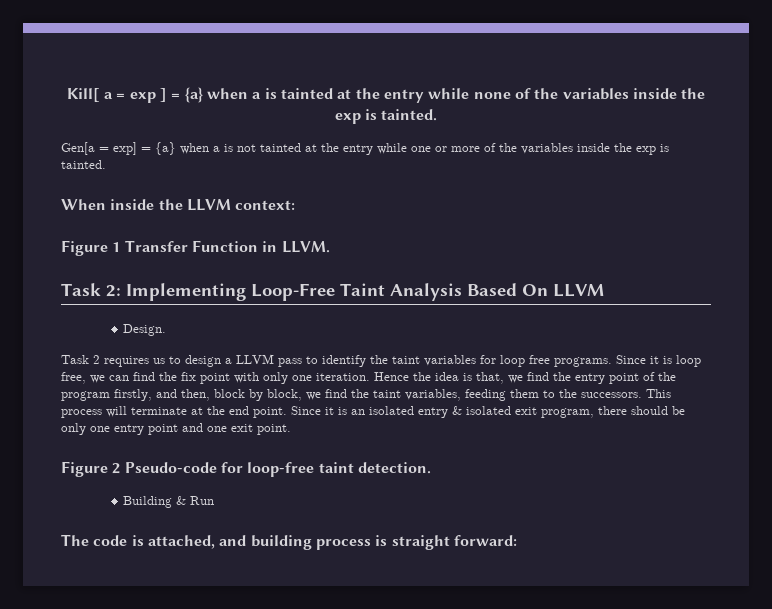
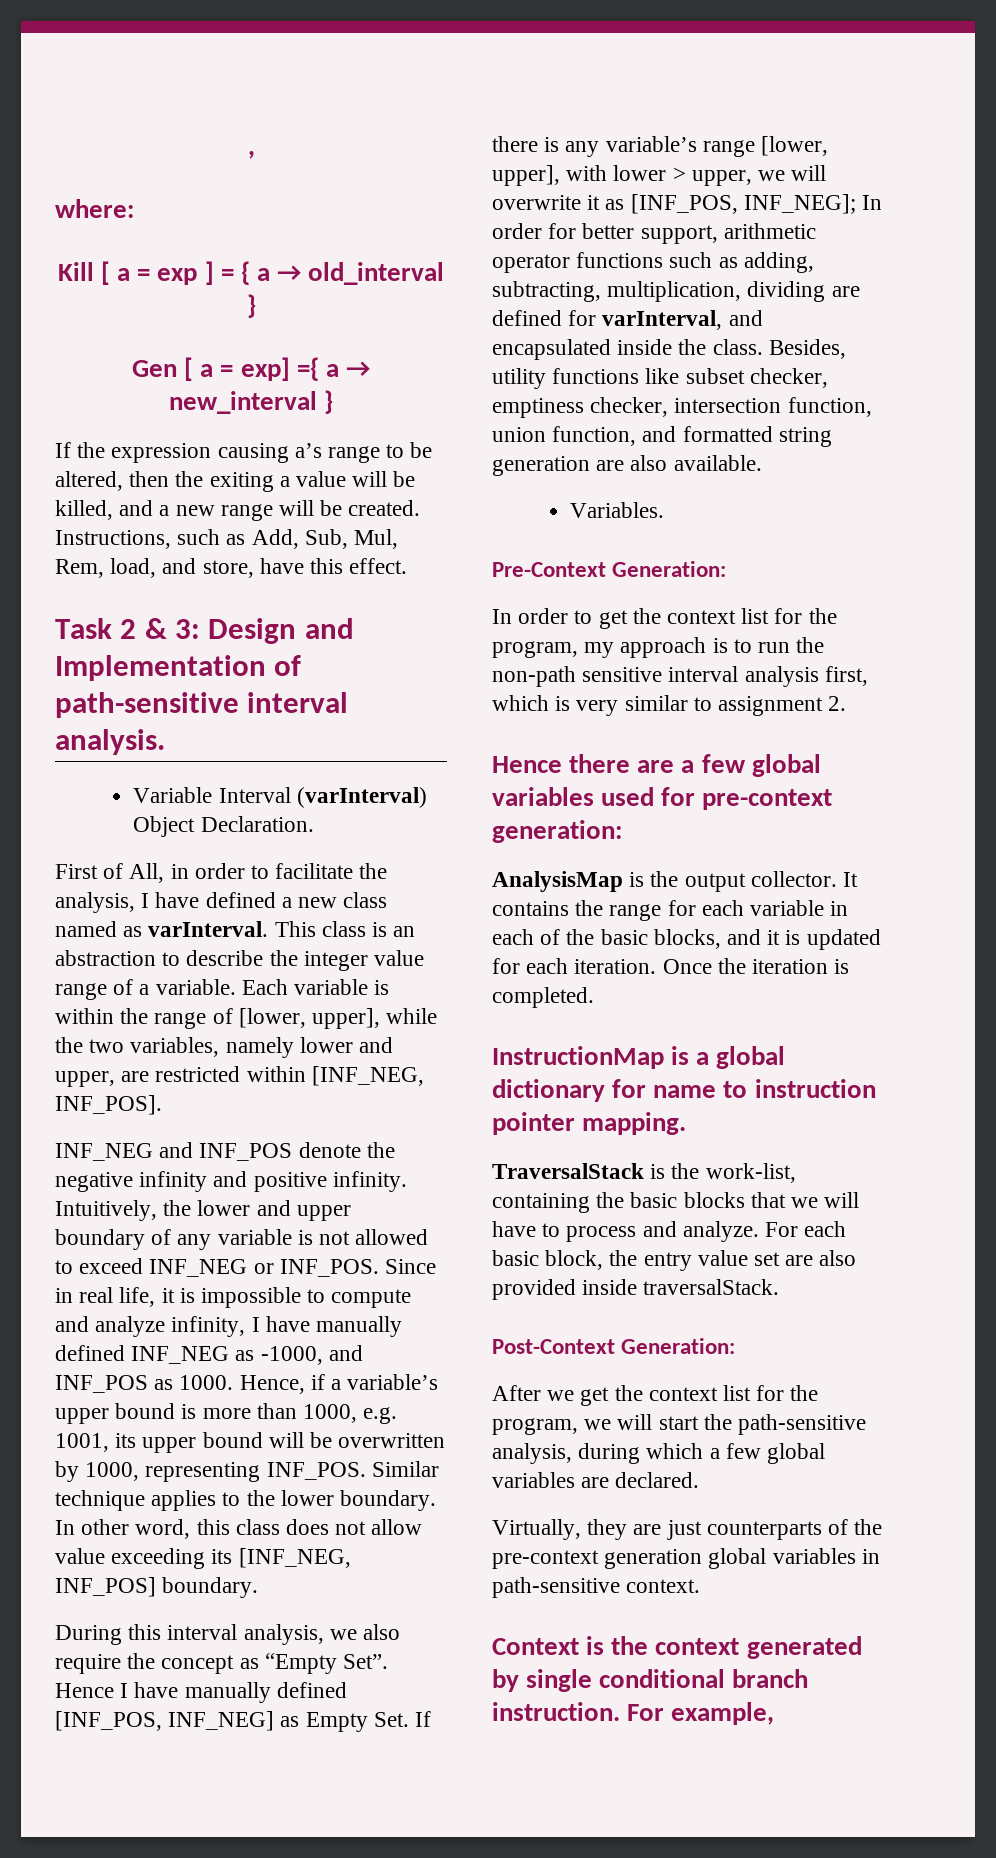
[66,88,100,102] Kill[ -> [247,151,255,159] [55,199,134,218] [57,261,110,285] , // where: // Kill [
[184,87,706,103] [334,109,438,124] [61,142,669,155] [61,160,106,169] [61,199,296,211] [61,240,330,256] [61,283,604,301] [123,324,167,336] [61,354,701,367] [61,372,676,384] [61,389,671,401] [61,406,685,418] [61,423,291,435] [61,461,431,477] [123,496,215,508] [61,534,517,550] {a} when a is tainted at the entry while none of the variables inside the exp is tainted. // Gen[a = exp] = {a} when a is not tainted at the entry while one or more of the variables inside the exp is tainted. // When inside the LLVM context: // Figure 1 Transfer Function in LLVM. // Task 2: Implementing Loop-Free Taint Analysis Based On LLVM // Design. // Task 2 requires us to design a LLVM pass to identify the taint variables for loop free programs. Since it is loop free, we can find the fix point with only one iteration. Hence the idea is that, we find the entry point of the program firstly, and then, block by block, we find the taint variables, feeding them to the successors. This process will terminate at the end point. Since it is an isolated entry & isolated exit program, there should be only one entry point and one exit point. // Figure 2 Pseudo-code for loop-free taint detection. // Building & Run // The code is attached, and building process is straight forward: -> [240,261,445,285] [246,294,256,318] [131,357,371,381] [168,390,334,414] [55,442,433,463] [55,471,416,492] [55,500,421,521] [55,529,399,549] [55,558,408,578] [55,618,354,644] [55,655,302,681] [55,692,349,718] [55,729,165,755] [133,787,427,808] [133,816,314,837] [55,863,388,883] [55,892,388,913] [55,921,416,937] [55,950,425,971] [55,979,390,1000] [55,1008,438,1029] [55,1037,394,1058] [55,1066,424,1087] [55,1095,162,1115] [55,1142,395,1161] [55,1171,407,1192] [55,1200,351,1221] [55,1229,429,1250] [55,1258,437,1277] [55,1287,412,1308] [55,1316,403,1337] [55,1345,363,1365] [55,1374,439,1394] [55,1403,398,1424] [55,1432,446,1453] [55,1461,439,1482] [55,1490,437,1511] [55,1519,423,1539] [55,1548,351,1569] [55,1577,259,1598] [55,1624,401,1645] [55,1653,389,1674] [55,1682,347,1703] [55,1711,432,1732] [492,136,829,157] [492,165,827,186] [492,194,883,214] [492,223,816,244] [492,252,814,273] [492,281,860,302] [492,310,763,330] [492,339,846,360] [492,368,828,389] [492,397,872,418] [492,426,832,447] [492,455,762,476] [570,502,665,518] [492,561,727,577] [492,608,837,629] [492,637,825,658] [492,666,868,687] [492,695,847,716] [492,754,821,777] [492,787,833,810] [492,820,622,843] [492,871,859,892] [492,900,849,921] [492,929,881,950] [492,958,850,974] [492,987,594,1008] [492,1046,786,1069] [492,1079,876,1102] [492,1112,687,1135] [492,1163,796,1183] [492,1192,860,1213] [492,1221,847,1242] [492,1250,857,1271] [492,1279,780,1300] [492,1338,736,1354] [492,1385,819,1406] [492,1414,867,1435] [492,1443,826,1464] [492,1472,700,1488] [492,1519,883,1540] [492,1548,880,1569] [492,1577,701,1598] [492,1636,862,1659] [492,1669,809,1692] [492,1702,775,1725] { a → old_interval } // Gen [ a = exp] ={ a → new_interval } // If the expression causing a’s range to be altered, then the exiting a value will be killed, and a new range will be created. Instructions, such as Add, Sub, Mul, Rem, load, and store, have this effect. // Task 2 & 3: Design and Implementation of path-sensitive interval analysis. // Variable Interval (varInterval) Object Declaration. // First of All, in order to facilitate the analysis, I have defined a new class named as varInterval. This class is an abstraction to describe the integer value range of a variable. Each variable is within the range of [lower, upper], while the two variables, namely lower and upper, are restricted within [INF_NEG, INF_POS]. // INF_NEG and INF_POS denote the negative infinity and positive infinity. Intuitively, the lower and upper boundary of any variable is not allowed to exceed INF_NEG or INF_POS. Since in real life, it is impossible to compute and analyze infinity, I have manually defined INF_NEG as -1000, and INF_POS as 1000. Hence, if a variable’s upper bound is more than 1000, e.g. 1001, its upper bound will be overwritten by 1000, representing INF_POS. Similar technique applies to the lower boundary. In other word, this class does not allow value exceeding its [INF_NEG, INF_POS] boundary. // During this interval analysis, we also require the concept as “Empty Set”. Hence I have manually defined [INF_POS, INF_NEG] as Empty Set. If there is any variable’s range [lower, upper], with lower > upper, we will overwrite it as [INF_POS, INF_NEG]; In order for better support, arithmetic operator functions such as adding, subtracting, multiplication, dividing are defined for varInterval, and encapsulated inside the class. Besides, utility functions like subset checker, emptiness checker, intersection function, union function, and formatted string generation are also available. // Variables. // Pre-Context Generation: // In order to get the context list for the program, my approach is to run the non-path sensitive interval analysis first, which is very similar to assignment 2. // Hence there are a few global variables used for pre-context generation: // AnalysisMap is the output collector. It contains the range for each variable in each of the basic blocks, and it is updated for each iteration. Once the iteration is completed. // InstructionMap is a global dictionary for name to instruction pointer mapping. // TraversalStack is the work-list, containing the basic blocks that we will have to process and analyze. For each basic block, the entry value set are also provided inside traversalStack. // Post-Context Generation: // After we get the context list for the program, we will start the path-sensitive analysis, during which a few global variables are declared. // Virtually, they are just counterparts of the pre-context generation global variables in path-sensitive context. // Context is the context generated by single conditional branch instruction. For example,

